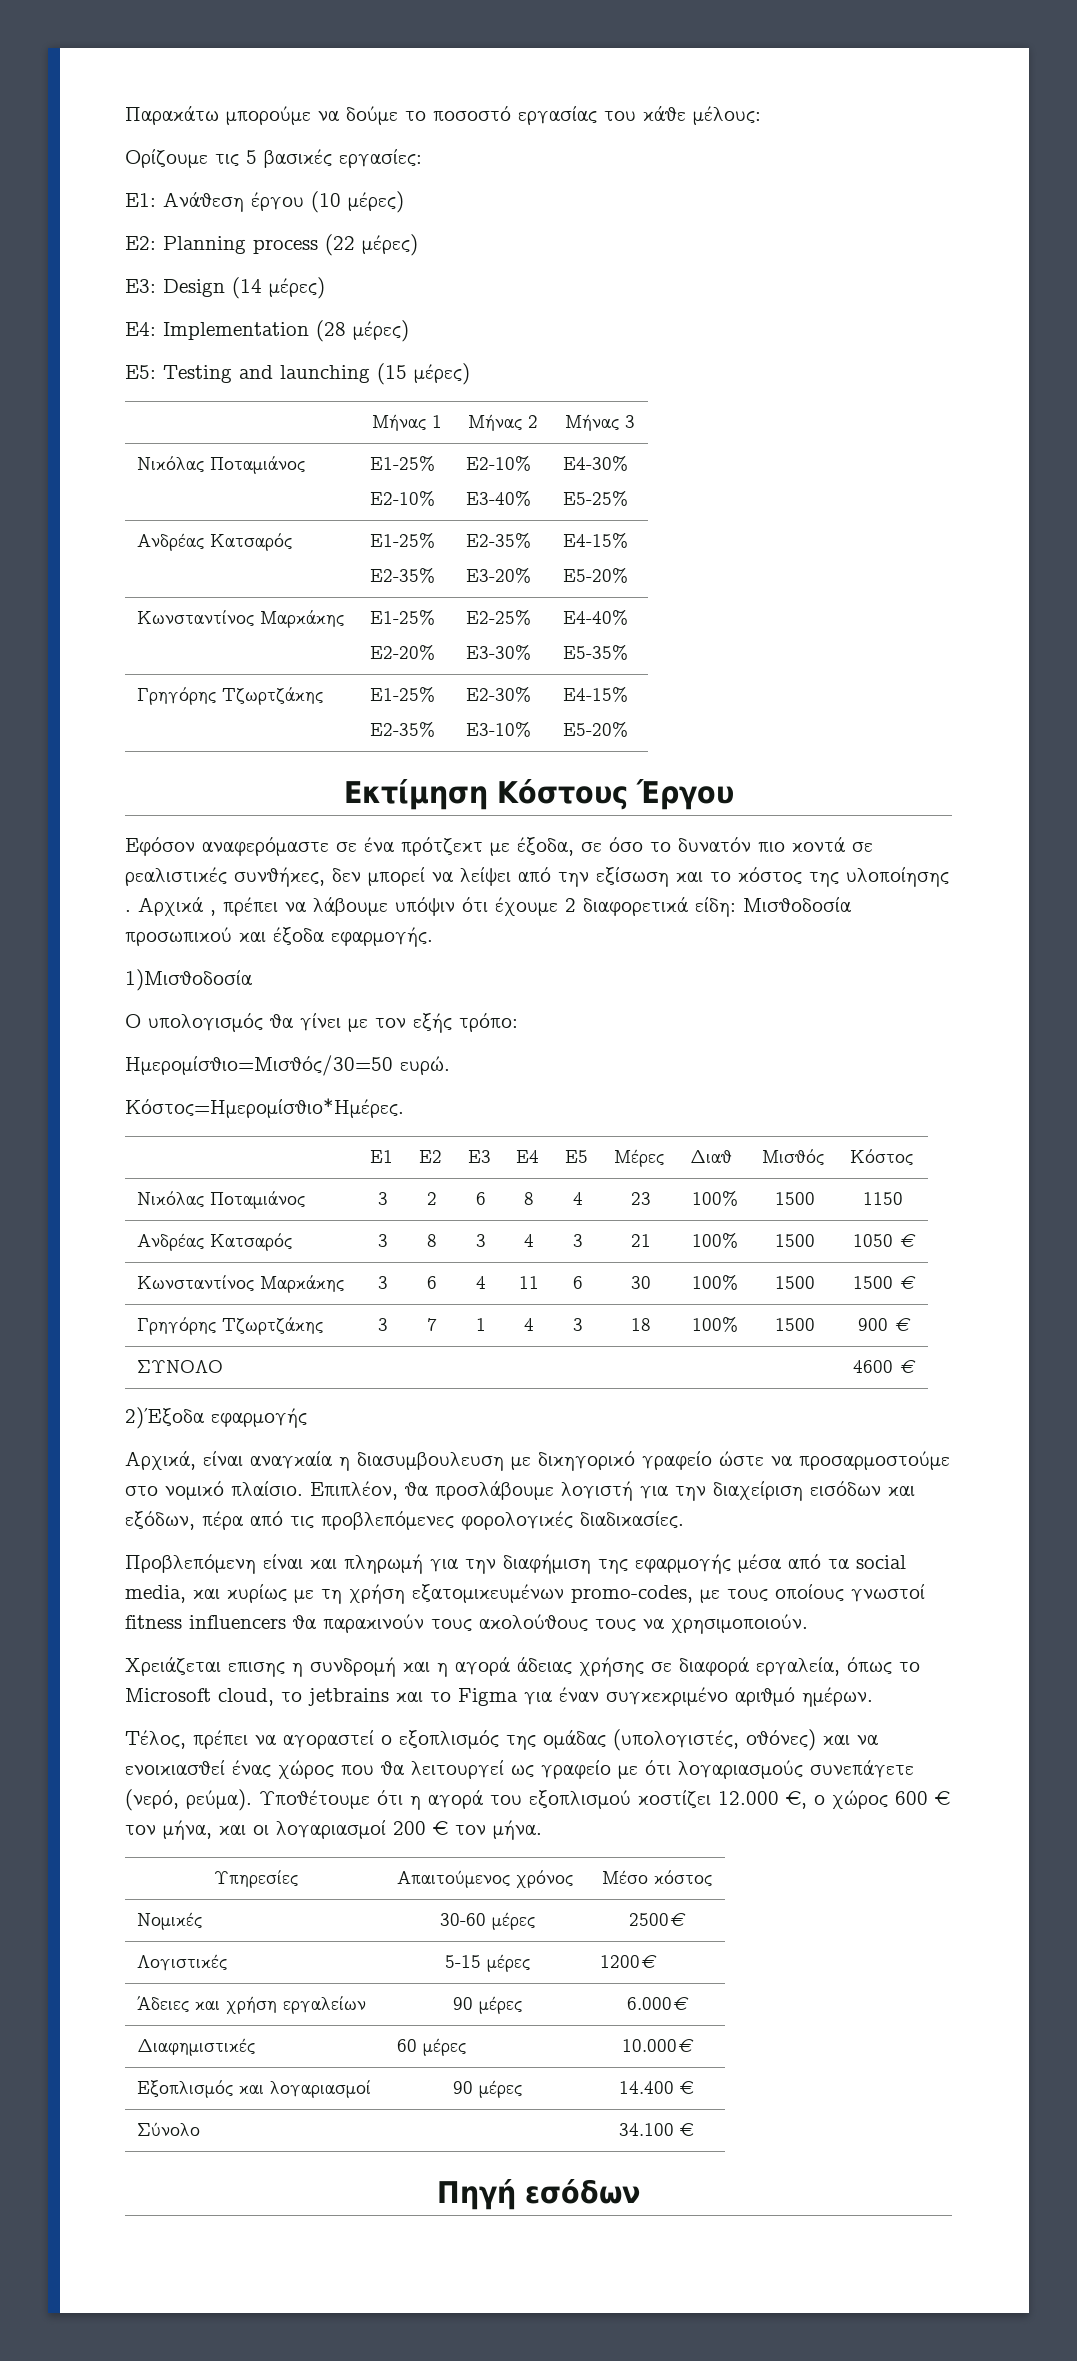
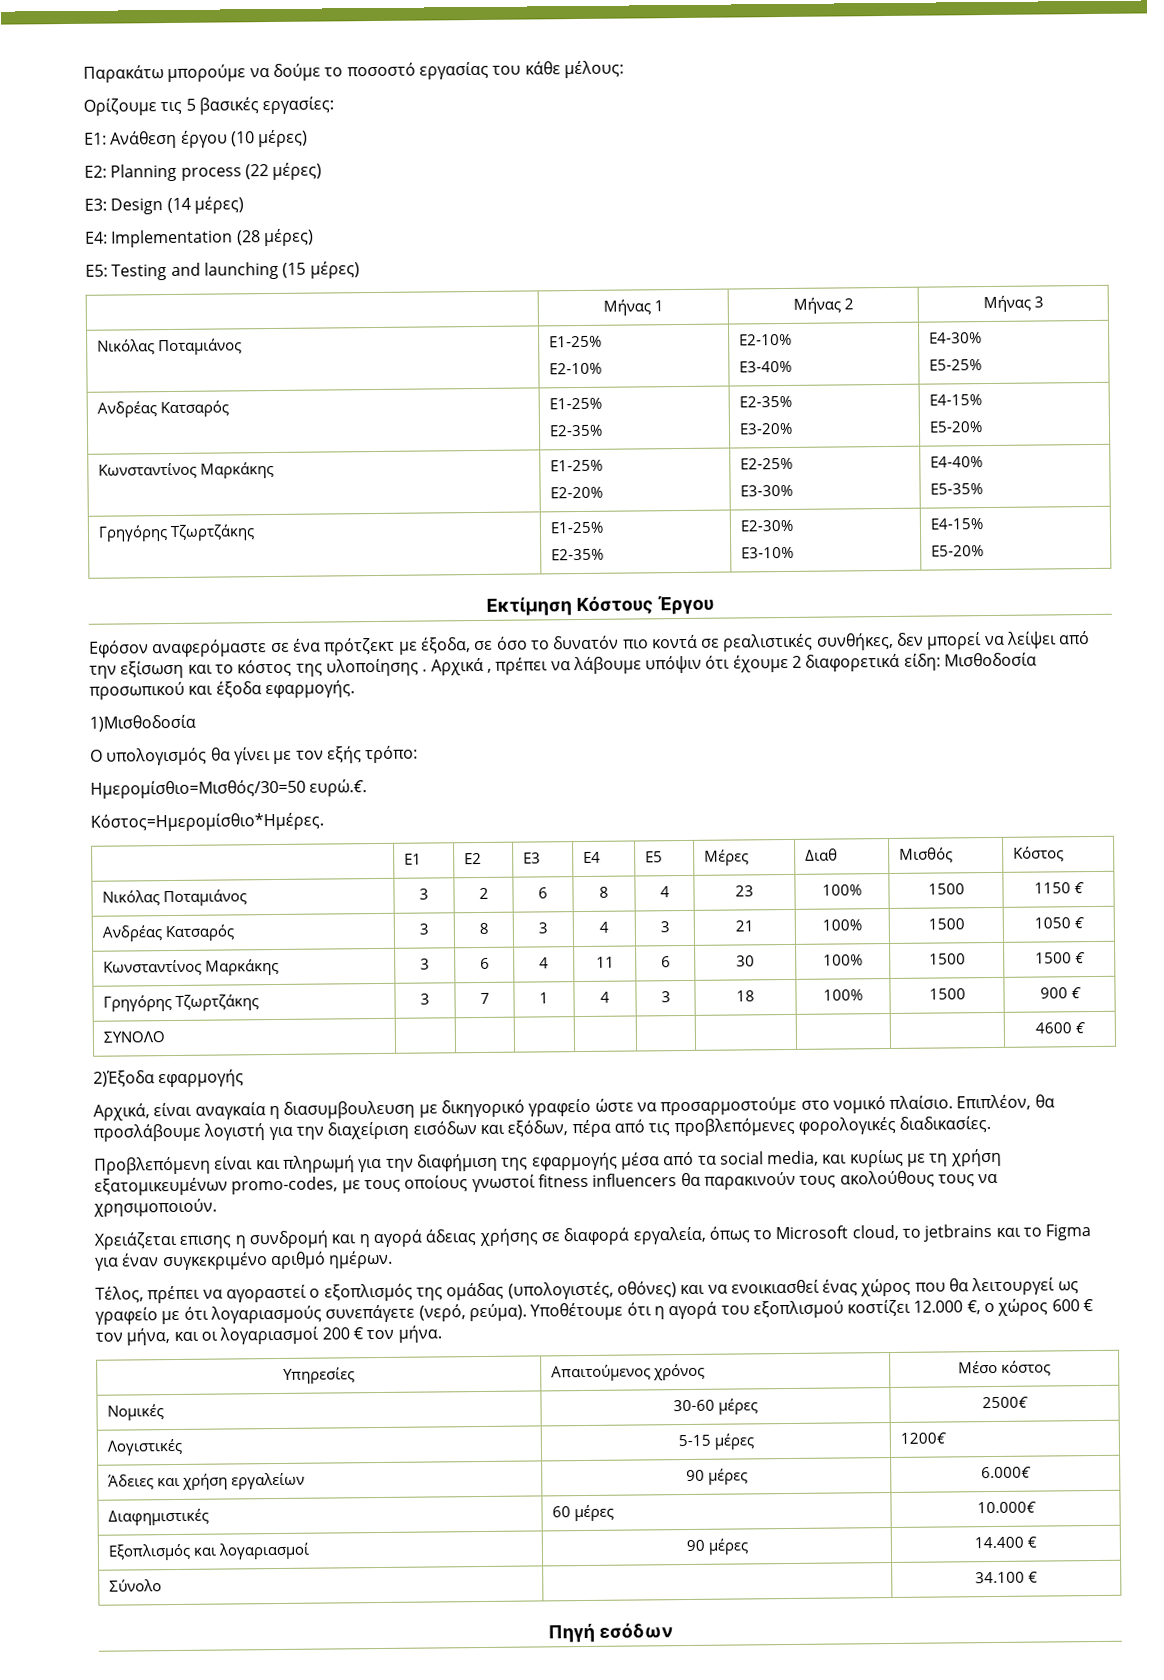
[400,1056,450,1075] ευρώ. -> [309,779,368,797] ευρώ.€.
(903, 1198) none -> [1074,882,1085,894] €

